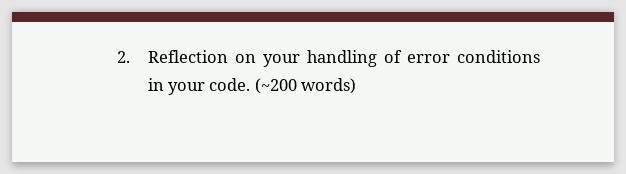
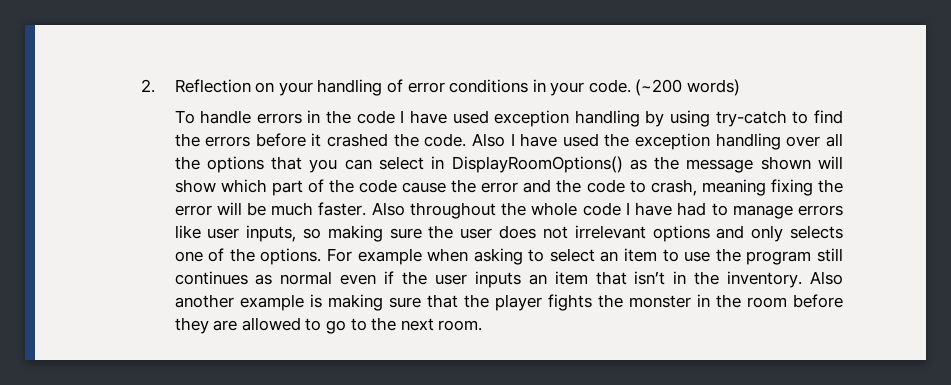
(357, 86) none -> [174,110,844,127] [174,133,843,150] [174,156,843,173] [174,179,843,196] [174,202,843,219] [174,225,843,242] [174,248,843,265] [174,271,844,288] [174,294,843,311] [174,317,483,334] // To handle errors in the code I have used exception handling by using try-catch to find the errors before it crashed the code. Also I have used the exception handling over all the options that you can select in DisplayRoomOptions() as the message shown will show which part of the code cause the error and the code to crash, meaning fixing the error will be much faster. Also throughout the whole code I have had to manage errors like user inputs, so making sure the user does not irrelevant options and only selects one of the options. For example when asking to select an item to use the program still continues as normal even if the user inputs an item that isn’t in the inventory. Also another example is making sure that the player fights the monster in the room before they are allowed to go to the next room.

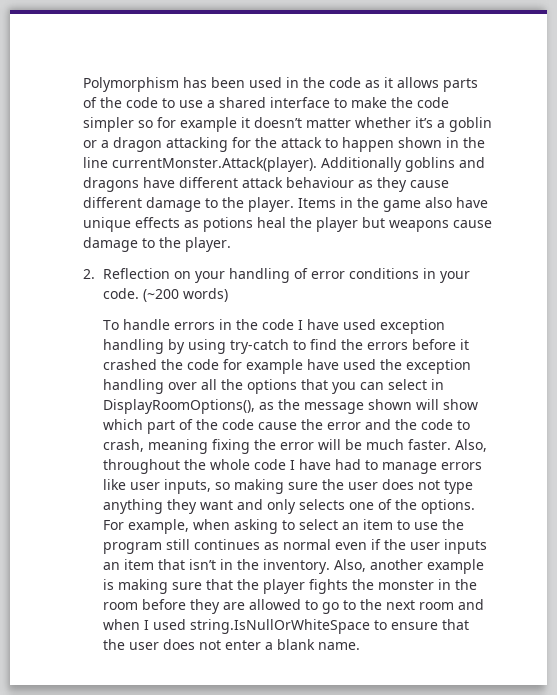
(141, 86) none -> [83,77,479,92] [83,97,450,108] [83,117,493,132] [83,137,486,152] [83,157,486,172] [83,177,450,192] [83,197,489,212] [83,217,493,232] [83,237,232,252] Polymorphism has been used in the code as it allows parts of the code to use a shared interface to make the code simpler so for example it doesn’t matter whether it’s a goblin or a dragon attacking for the attack to happen shown in the line currentMonster.Attack(player). Additionally goblins and dragons have different attack behaviour as they cause different damage to the player. Items in the game also have unique effects as potions heal the player but weapons cause damage to the player. //
[424,133,515,147] code. Also I -> [187,359,304,374] code for example
[451,156,623,173] DisplayRoomOptions() -> [103,399,256,414] DisplayRoomOptions(),
[371,202,405,216] Also -> [455,439,488,452] Also,
[574,225,710,242] irrelevant options -> [444,480,474,494] [103,499,234,514] type anything they want
[357,248,422,265] example -> [128,519,190,534] example,
[810,271,844,285] Also -> [334,559,367,572] Also,
[438,320,483,331] room. -> [419,599,485,610] [103,619,470,634] [103,639,361,650] room and when I used string.IsNullOrWhiteSpace to ensure that the user does not enter a blank name.

